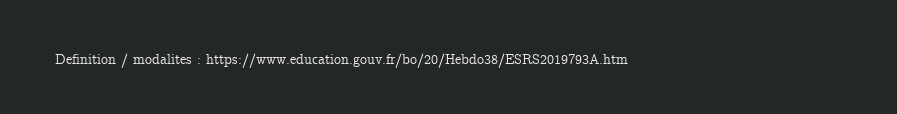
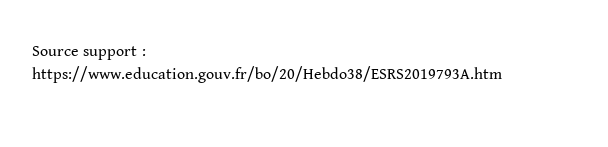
[55,53,192,68] Definition / modalites -> [32,46,138,60] Source support

